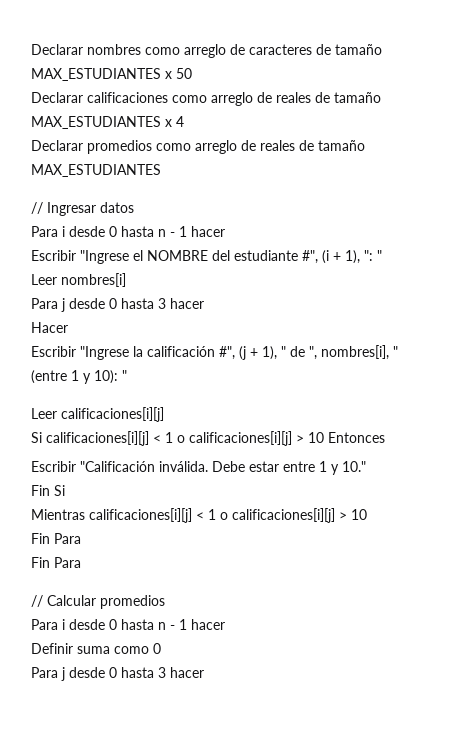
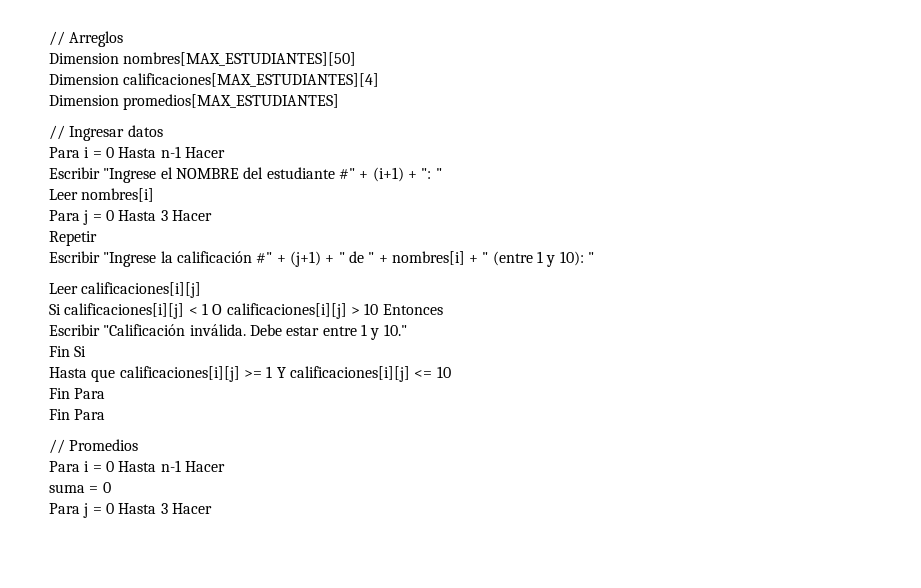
[31,44,382,58] [31,68,192,81] [31,92,381,106] [31,116,184,129] [31,140,365,154] [31,164,161,177] Declarar nombres como arreglo de caracteres de tamaño MAX_ESTUDIANTES x 50 // Declarar calificaciones como arreglo de reales de tamaño MAX_ESTUDIANTES x 4 // Declarar promedios como arreglo de reales de tamaño MAX_ESTUDIANTES -> [49,31,124,47] [49,52,357,66] [49,73,380,87] [49,94,340,110] // Arreglos // Dimension nombres[MAX_ESTUDIANTES][50] // Dimension calificaciones[MAX_ESTUDIANTES][4] // Dimension promedios[MAX_ESTUDIANTES]
[69,226,225,237] desde 0 hasta n - 1 hacer -> [92,146,225,158] = 0 Hasta n-1 Hacer
[302,250,360,264] #", (i + 1), -> [338,167,417,182] #" + (i+1) +
[69,298,204,309] [31,322,68,333] [31,345,389,360] desde 0 hasta 3 hacer // Hacer // Escribir "Ingrese la calificación #", (j + 1), " de ", nombres[i], -> [92,210,212,221] [49,231,97,246] [49,251,479,267] = 0 Hasta 3 Hacer // Repetir // Escribir "Ingrese la calificación #" + (j+1) + " de " + nombres[i] +
[177,435,185,443] o -> [212,304,223,315] O
[31,508,347,523] Mientras calificaciones[i][j] < 1 o calificaciones[i][j] > -> [49,366,433,382] Hasta que calificaciones[i][j] >= 1 Y calificaciones[i][j] <=
[47,595,165,609] [31,619,225,630] [31,643,161,654] [31,667,204,681] Calcular promedios // Para i desde 0 hasta n - 1 hacer // Definir suma como 0 // Para j desde 0 hasta 3 hacer -> [69,439,139,451] [49,460,225,472] [49,482,111,493] [49,503,212,518] Promedios // Para i = 0 Hasta n-1 Hacer // suma = 0 // Para j = 0 Hasta 3 Hacer

